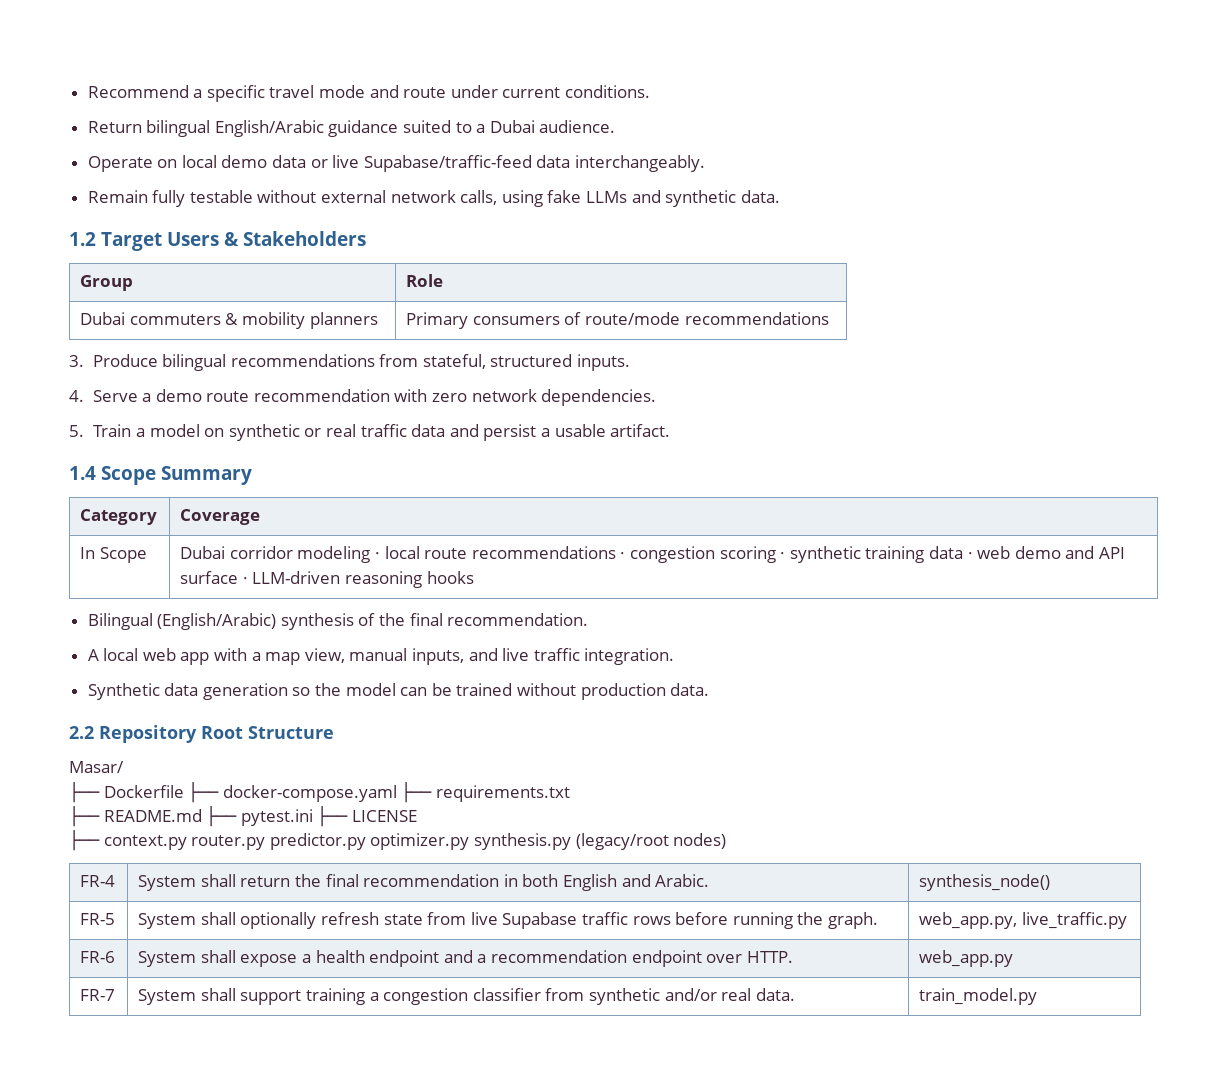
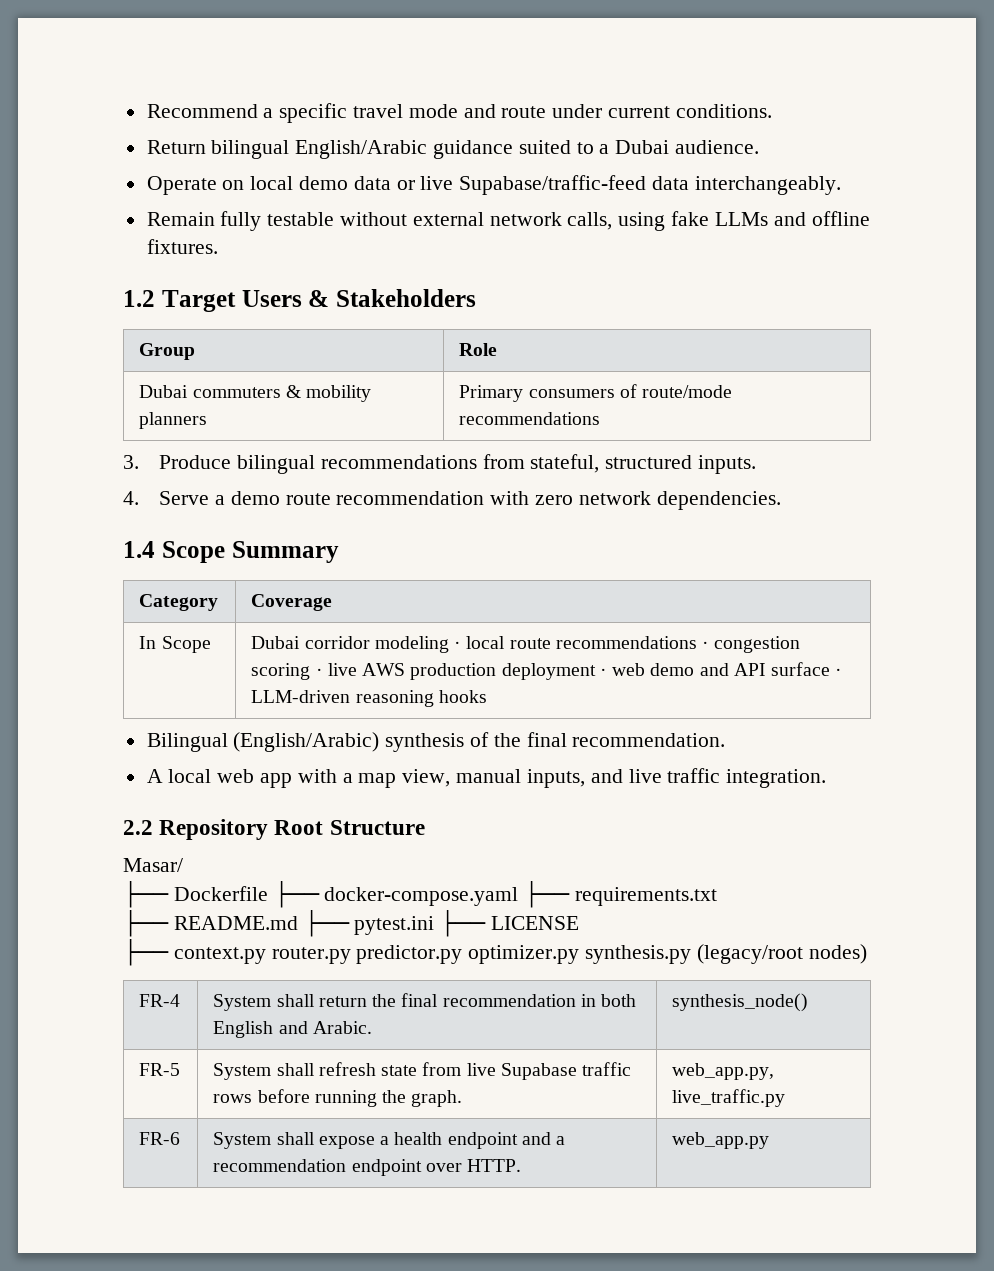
[665,190,780,207] synthetic data. -> [811,211,870,226] [146,239,218,254] offline fixtures.
[69,424,671,441] // 5. Train a model on synthetic or real traffic data and persist a usable artifact. -> (781, 500) none
[789,546,963,563] synthetic training data -> [327,663,596,680] live AWS production deployment
[87,683,710,700] // Synthetic data generation so the model can be trained without production data. -> (827, 778) none
[240,912,317,929] optionally -> (315, 1069) none
[80,989,116,1001] [138,988,795,1005] [919,988,1038,1005] // FR-7 | System shall support training a congestion classifier from synthetic and/or real data. | train_model.py -> (770, 1140) none

